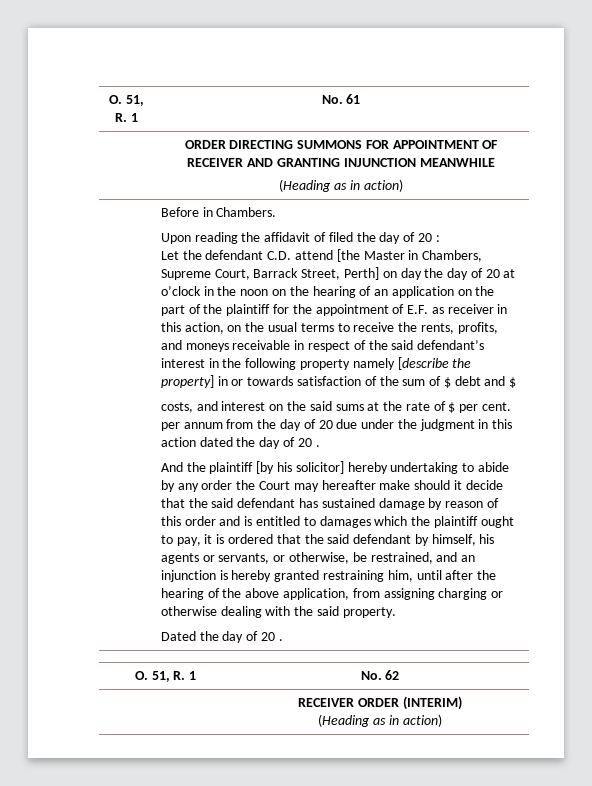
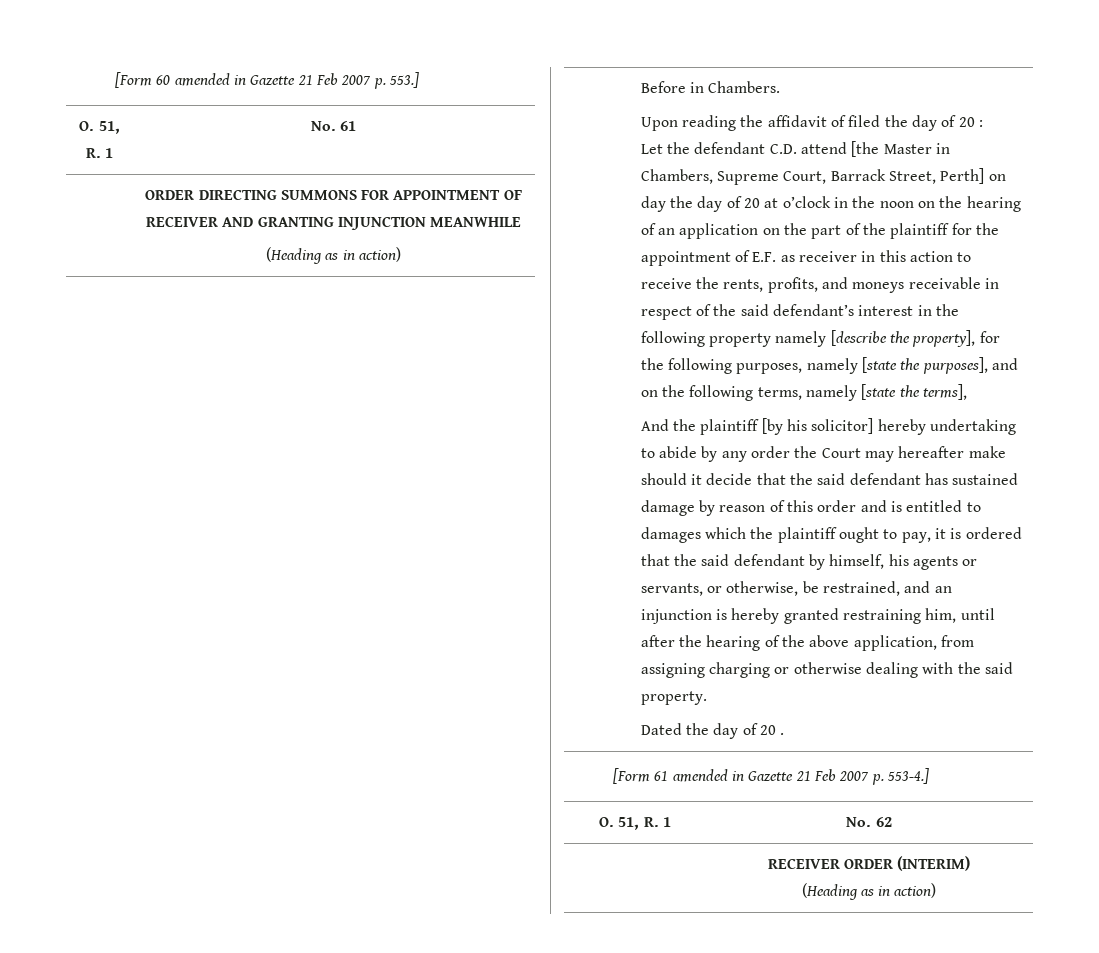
(109, 99) none -> [114,72,419,89] [Form 60 amended in Gazette 21 Feb 2007 p. 553.] //
[184,322,334,334] action, on the usual terms -> [910,251,954,262] action
[160,375,517,388] [160,401,511,413] [160,419,513,431] [160,437,320,449] property] in or towards satisfaction of the sum of $ debt and $ // costs, and interest on the said sums at the rate of $ per cent. per annum from the day of 20 due under the judgment in this action dated the day of 20 . -> [912,330,1000,347] [640,357,1019,374] [640,384,968,401] property], for the following purposes, namely [state the purposes], and on the following terms, namely [state the terms],
(283, 640) none -> [612,768,929,785] // [Form 61 amended in Gazette 21 Feb 2007 p. 553-4.]

